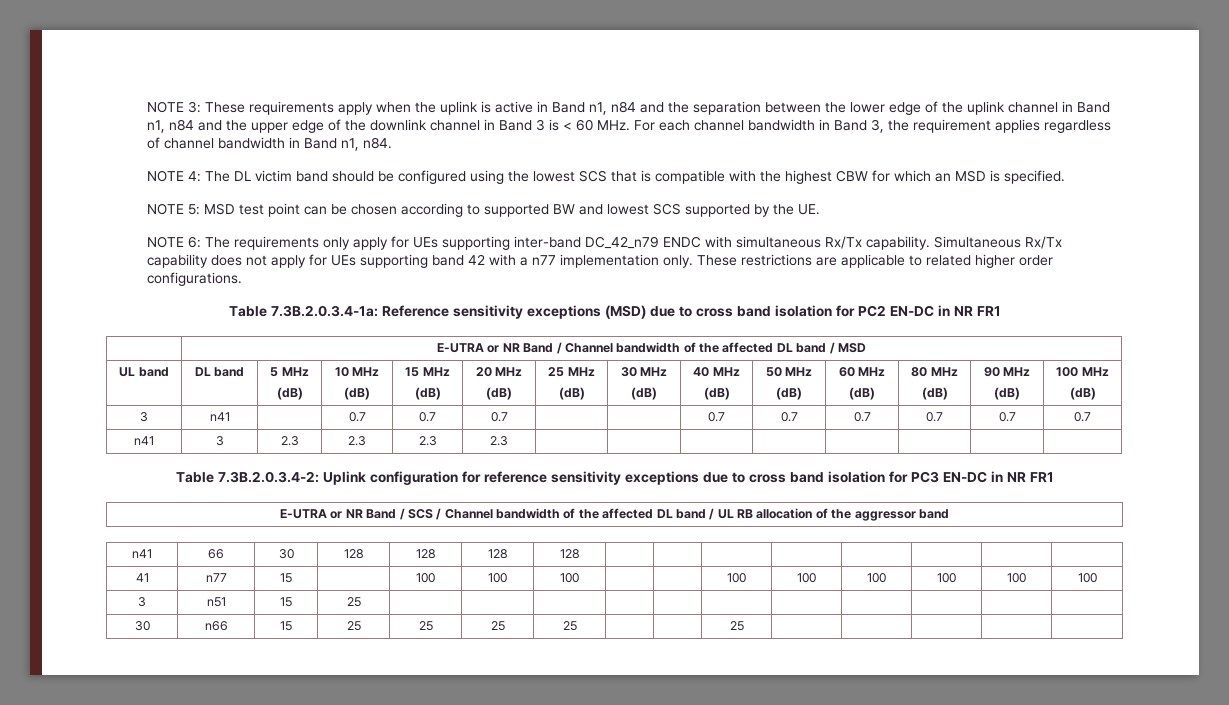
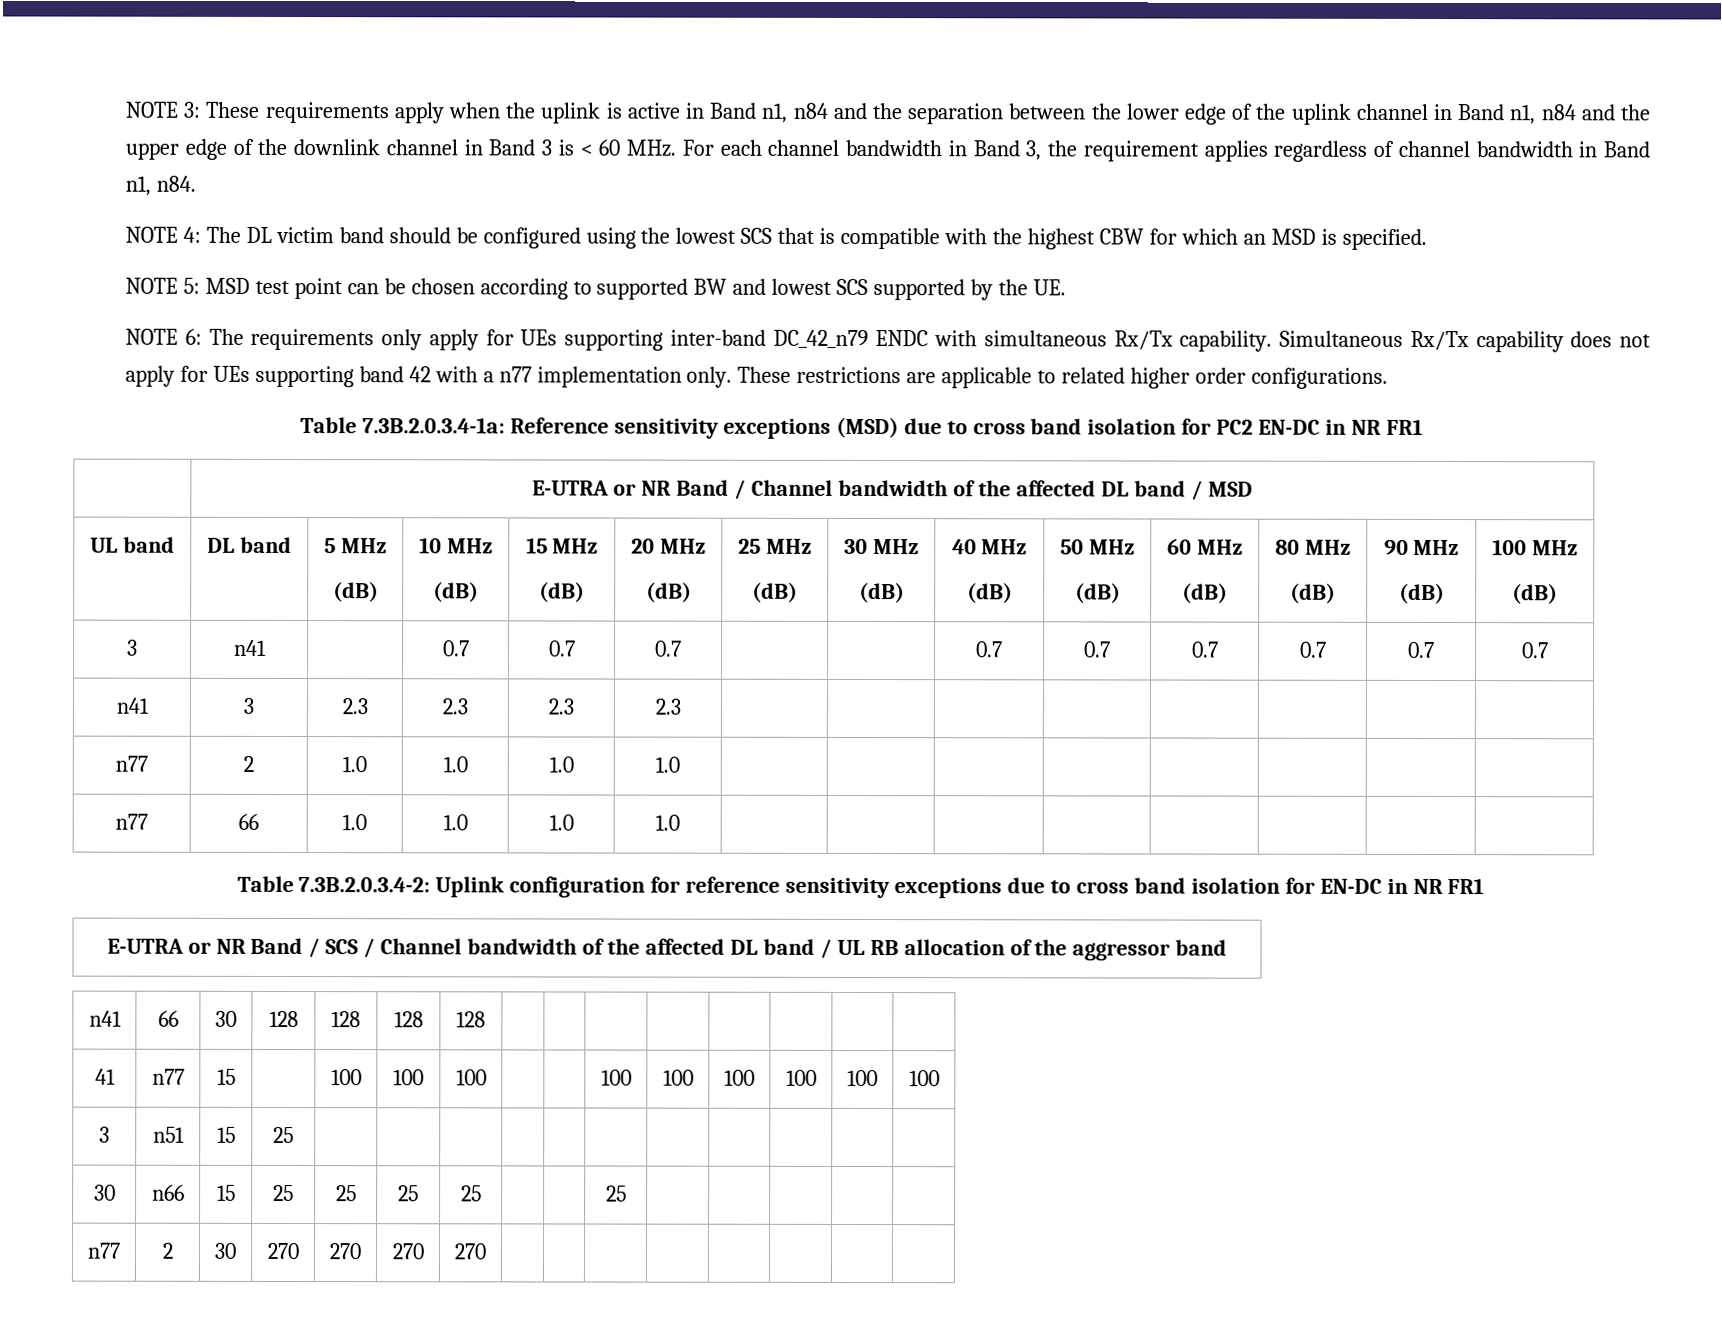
(508, 441) none -> [115,755,148,772] [243,755,254,772] [342,756,367,773] [442,756,468,773] [548,756,574,773] [655,756,680,773] [115,813,148,830] [238,813,259,830] [342,814,367,831] [442,814,468,831] [548,814,574,831] [655,814,680,831] // n77 | 2 | 1.0 | 1.0 | 1.0 | 1.0 | | | | | | | | // n77 | 66 | 1.0 | 1.0 | 1.0 | 1.0 | | | | | | | |
[910,471,939,483] PC3 -> (1315, 885) none
(744, 626) none -> [87,1242,121,1259] [161,1242,174,1259] [214,1242,237,1259] [266,1242,300,1260] [329,1243,362,1260] [391,1243,425,1260] [454,1243,487,1260] // n77 | 2 | 30 | 270 | 270 | 270 | 270 | | | | | | | |

